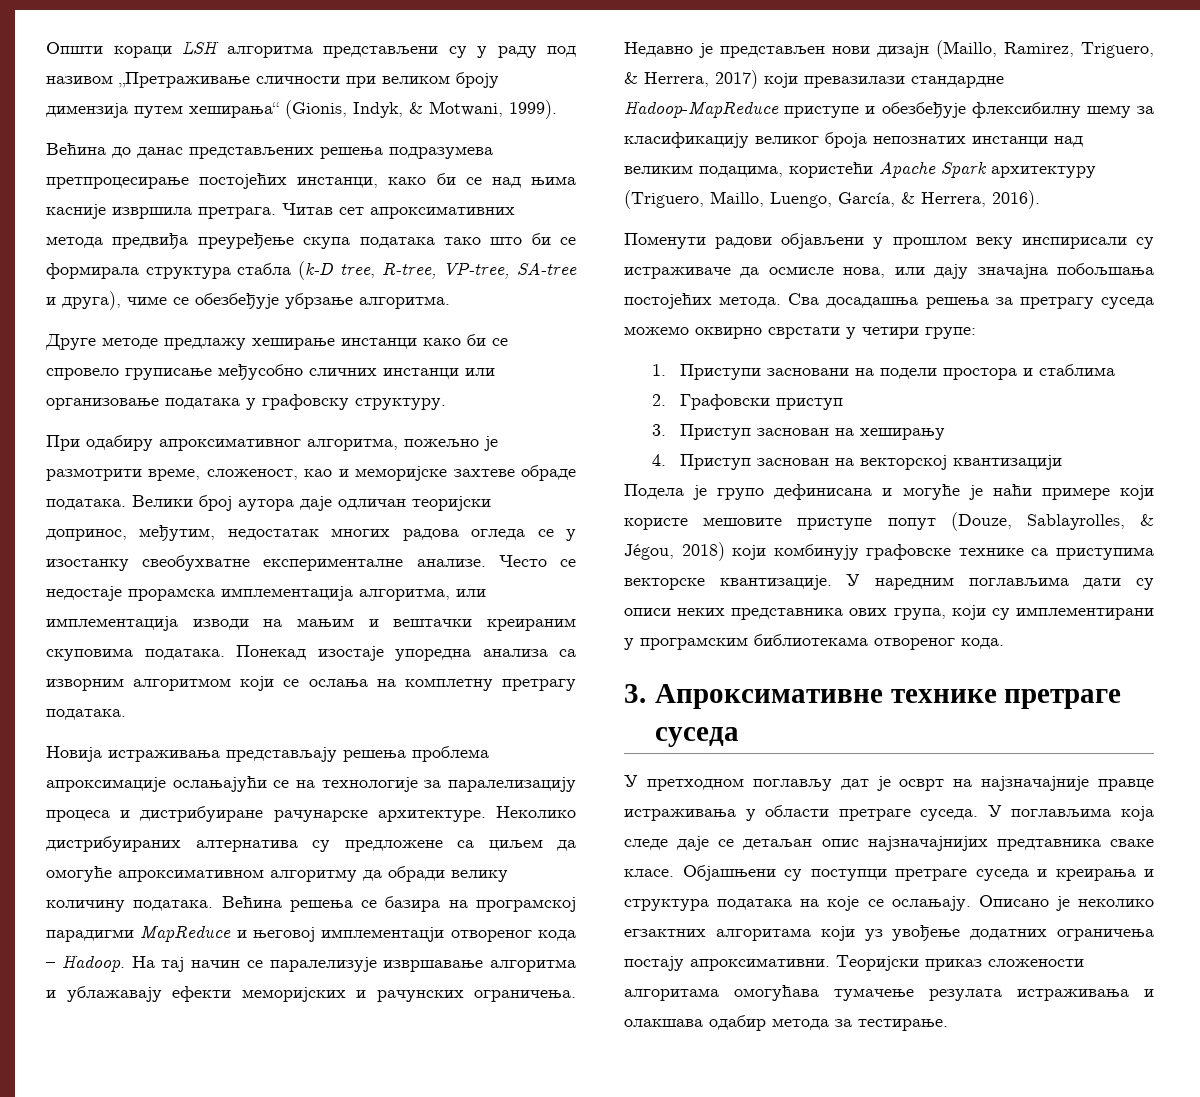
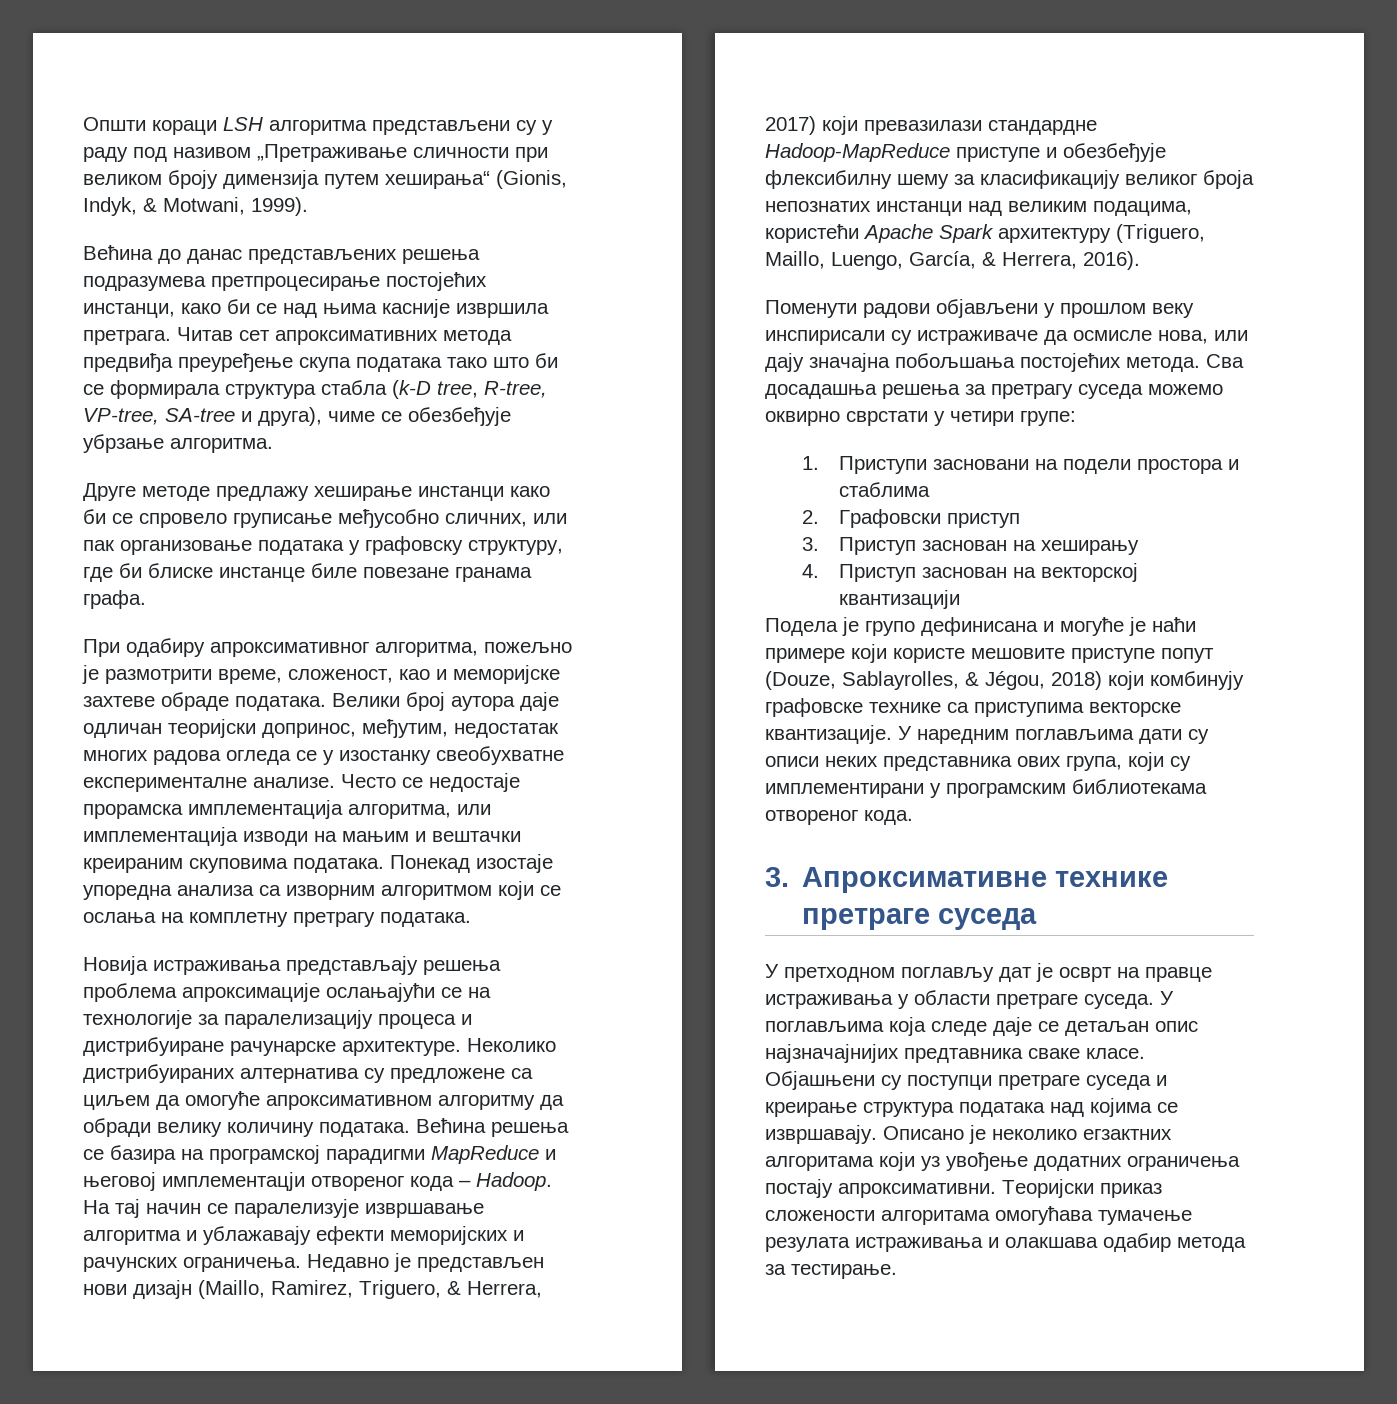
[309,368,495,379] сличних инстанци или -> [445,513,567,527] [83,540,115,551] сличних, или пак
[355,398,446,410] структуру. -> [468,540,563,555] [83,563,532,582] [83,590,146,609] структуру, где би блиске инстанце биле повезане гранама графа.
[981,776,1090,791] најзначајније -> (1140, 972) none
[1055,869,1154,881] [624,896,971,911] креирања и структура података на које се ослањају. -> [765,1098,1178,1117] [765,1125,877,1144] креирање структура података над којима се извршавају.

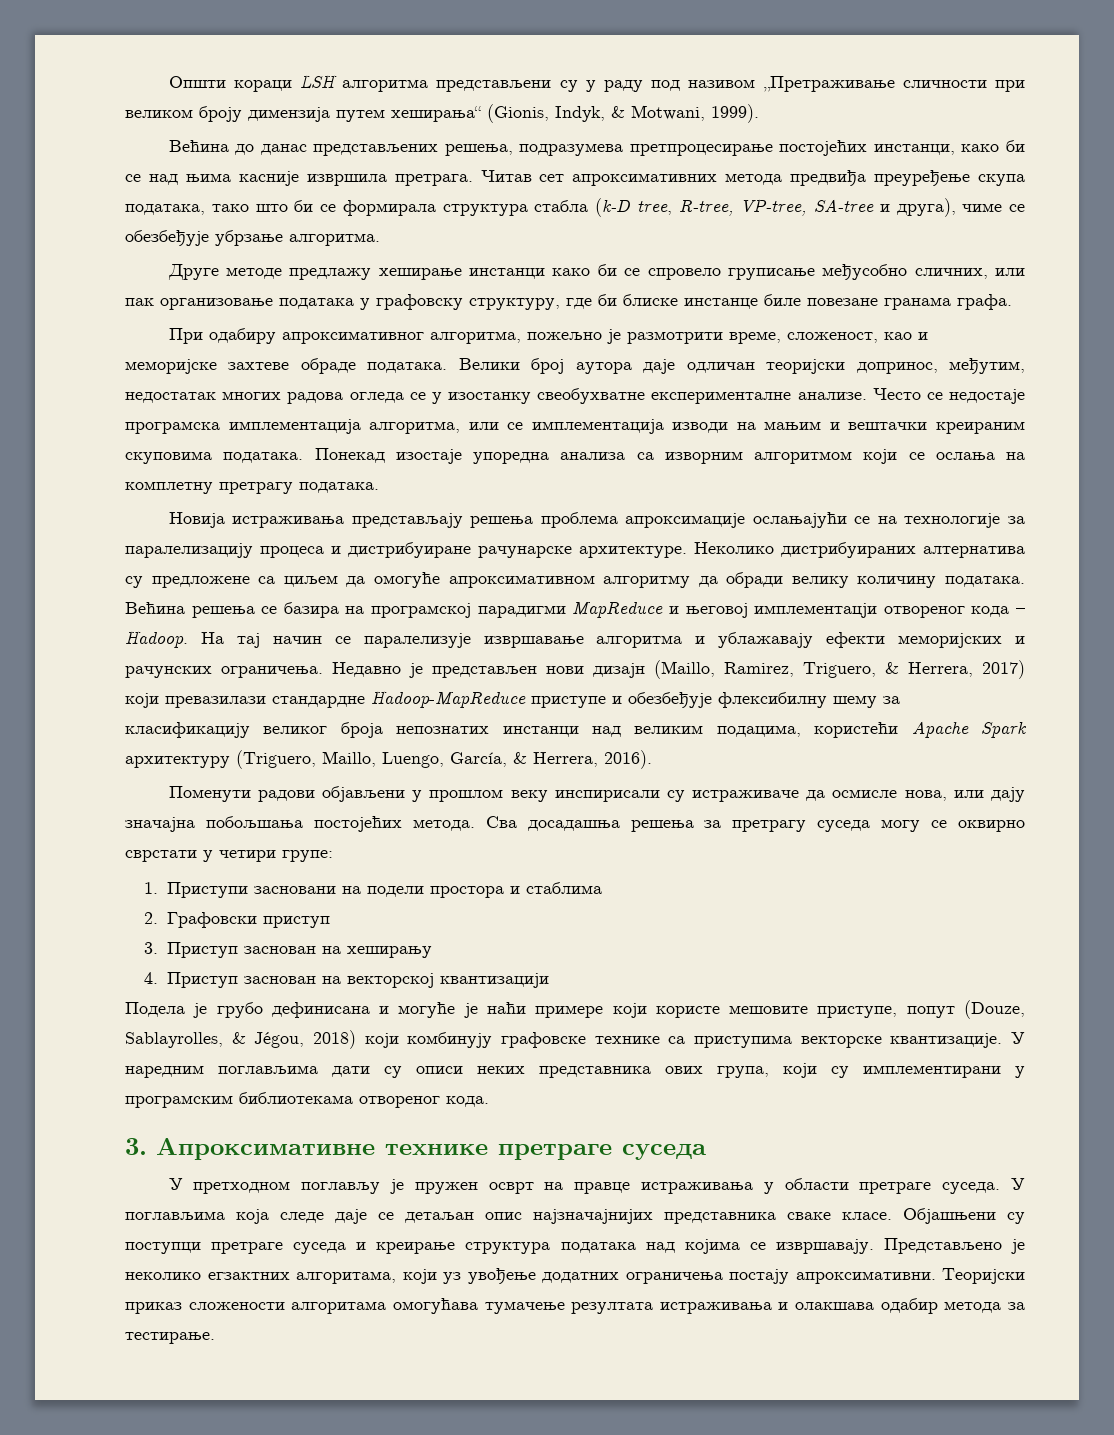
[402,249,480,264] решења -> [444,144,513,156] решења,
[356,357,442,372] података -> [125,204,205,215] података,
[83,804,183,819] прорамска -> [125,421,220,434] програмска
(491, 809) none -> [507,422,524,430] се
[1148,384,1223,395] можемо -> [881,819,948,832] могу се
[865,621,915,636] групо -> [216,1002,263,1018] грубо
[1071,648,1155,663] приступе -> [817,1006,898,1018] приступе,
[999,963,1053,982] дат је -> [390,1179,478,1194] је пружен
[904,1048,1023,1063] предтавника -> [664,1212,776,1224] представника
[883,1126,964,1140] Описано -> [883,1238,1002,1254] Представљено
[765,1156,874,1171] алгоритама -> [296,1271,396,1284] алгоритама,
[765,1237,850,1252] резулата -> [571,1302,654,1314] резултата

